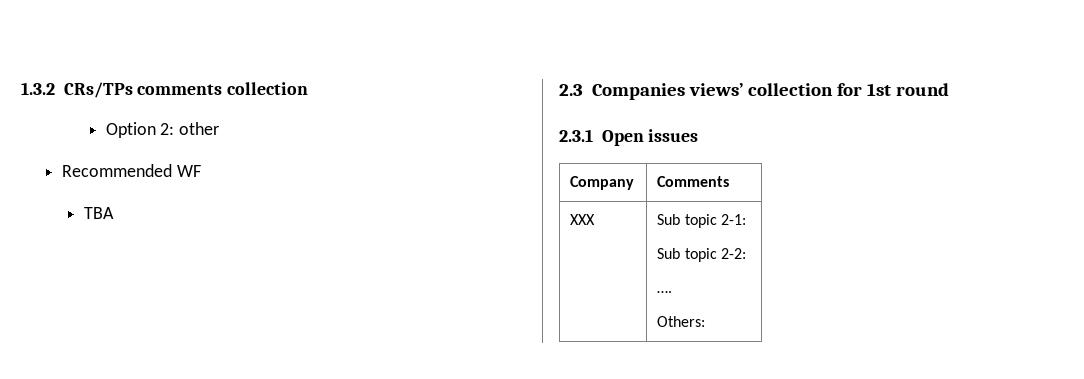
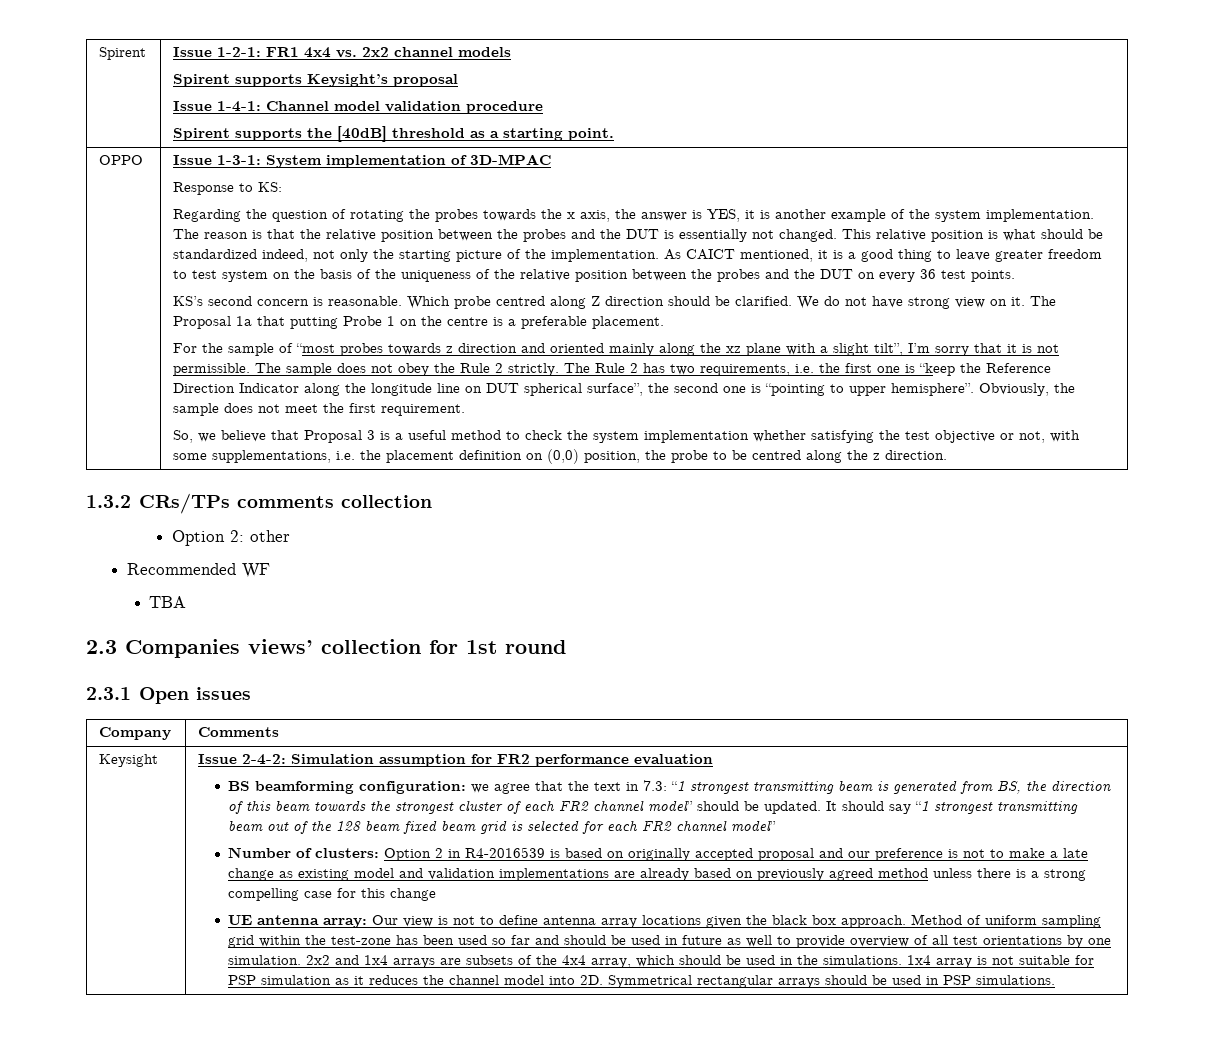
(21, 88) none -> [99,47,147,60] [173,47,512,58] [173,74,459,87] [173,101,544,114] [173,126,615,142] [99,155,144,165] [173,154,552,168] [173,182,283,195] [173,209,1095,222] [173,229,1104,242] [173,249,1103,262] [173,269,1016,282] [173,296,1057,309] [173,316,665,329] [173,343,1060,356] [173,363,1052,376] [173,383,1076,396] [173,403,466,416] [173,430,1081,443] [173,449,948,464] Spirent | Issue 1-2-1: FR1 4x4 vs. 2x2 channel models // Spirent supports Keysight’s proposal // Issue 1-4-1: Channel model validation procedure // Spirent supports the [40dB] threshold as a starting point. // OPPO | Issue 1-3-1: System implementation of 3D-MPAC // Response to KS: // Regarding the question of rotating the probes towards the x axis, the answer is YES, it is another example of the system implementation. The reason is that the relative position between the probes and the DUT is essentially not changed. This relative position is what should be standardized indeed, not only the starting picture of the implementation. As CAICT mentioned, it is a good thing to leave greater freedom to test system on the basis of the uniqueness of the relative position between the probes and the DUT on every 36 test points. // KS’s second concern is reasonable. Which probe centred along Z direction should be clarified. We do not have strong view on it. The Proposal 1a that putting Probe 1 on the centre is a preferable placement. // For the sample of “most probes towards z direction and oriented mainly along the xz plane with a slight tilt”, I’m sorry that it is not permissible. The sample does not obey the Rule 2 strictly. The Rule 2 has two requirements, i.e. the first one is “keep the Reference Direction Indicator along the longitude line on DUT spherical surface”, the second one is “pointing to upper hemisphere”. Obviously, the sample does not meet the first requirement. // So, we believe that Proposal 3 is a useful method to check the system implementation whether satisfying the test objective or not, with some supplementations, i.e. the placement definition on (0,0) position, the probe to be centred along the z direction. //
[570,214,596,225] [657,214,747,228] [657,248,747,262] [657,291,673,293] [657,316,706,327] XXX | Sub topic 2-1: // Sub topic 2-2: // …. // Others: -> [99,754,159,767] [198,754,714,767] [228,780,1112,794] [228,800,1079,814] [228,820,777,834] [228,847,1089,861] [228,868,1087,881] [228,888,437,901] [228,914,1102,928] [228,935,1112,948] [228,955,1095,968] [228,975,1056,988] Keysight | Issue 2-4-2: Simulation assumption for FR2 performance evaluation // BS beamforming configuration: we agree that the text in 7.3: “1 strongest transmitting beam is generated from BS, the direction of this beam towards the strongest cluster of each FR2 channel model” should be updated. It should say “1 strongest transmitting beam out of the 128 beam fixed beam grid is selected for each FR2 channel model” // Number of clusters: Option 2 in R4-2016539 is based on originally accepted proposal and our preference is not to make a late change as existing model and validation implementations are already based on previously agreed method unless there is a strong compelling case for this change // UE antenna array: Our view is not to define antenna array locations given the black box approach. Method of uniform sampling grid within the test-zone has been used so far and should be used in future as well to provide overview of all test orientations by one simulation. 2x2 and 1x4 arrays are subsets of the 4x4 array, which should be used in the simulations. 1x4 array is not suitable for PSP simulation as it reduces the channel model into 2D. Symmetrical rectangular arrays should be used in PSP simulations.

